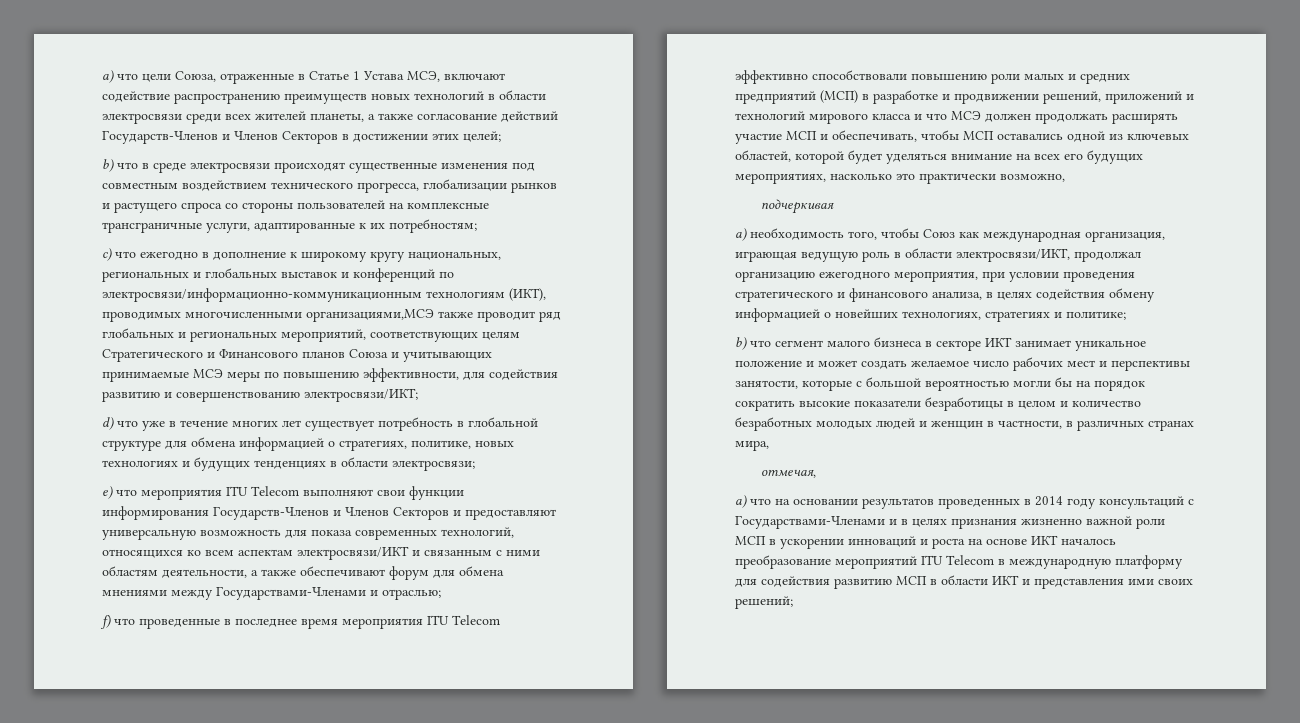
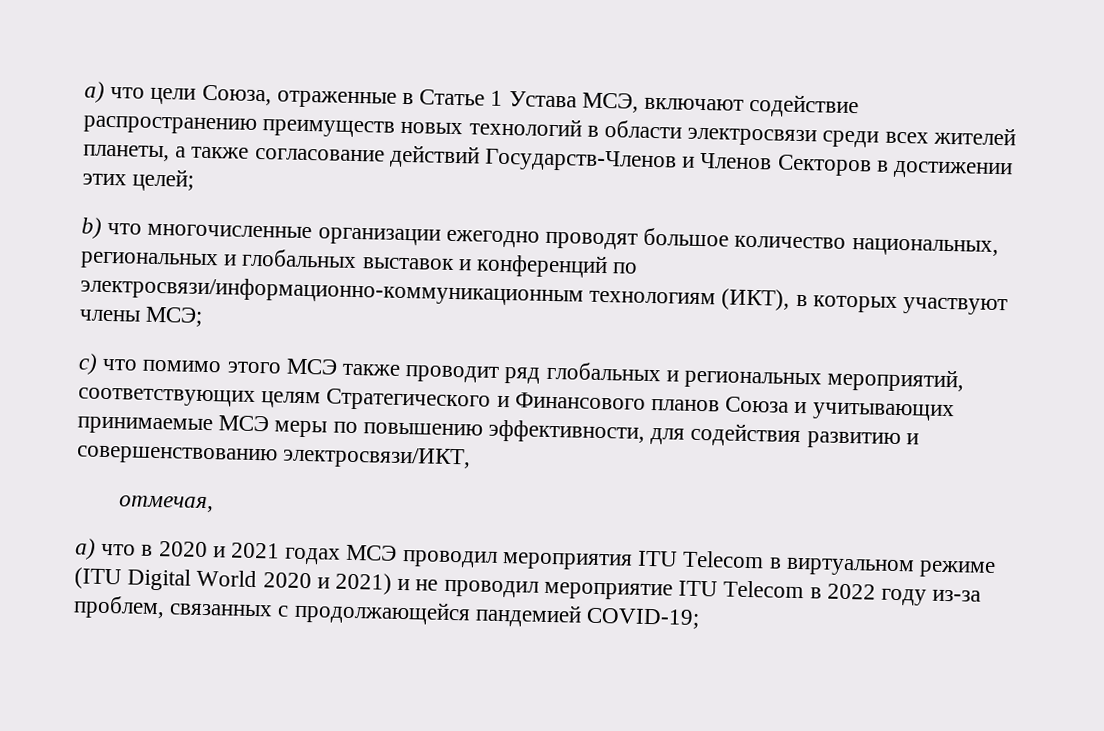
[142,162,535,173] [102,179,557,193] [102,200,489,213] [102,219,477,233] [102,248,405,262] в среде электросвязи происходят существенные изменения под совместным воздействием технического прогресса, глобализации рынков и растущего спроса со стороны пользователей на комплексные трансграничные услуги, адаптированные к их потребностям; // c) что ежегодно в дополнение к широкому кругу -> [147,223,847,250] многочисленные организации ежегодно проводят большое количество
[102,309,434,322] проводимых многочисленными организациями,МСЭ -> [795,294,1009,316] [79,306,204,327] [78,353,338,375] в которых участвуют члены МСЭ; // c) что помимо этого МСЭ
[304,388,418,402] [102,417,538,431] [102,437,514,451] [102,457,475,471] [102,486,464,500] [102,506,556,520] [102,527,514,540] [102,546,540,560] [102,566,504,580] [102,587,441,600] [100,615,500,629] [735,70,1130,84] [735,90,1194,104] [735,111,1178,124] [735,130,1189,144] [735,150,1143,164] [735,173,1065,184] [760,199,834,214] [735,228,1165,242] [735,248,1141,262] [735,271,1135,282] [735,288,1155,302] [735,308,1126,322] [735,337,1146,351] [735,357,1190,371] [735,377,1145,391] [735,397,1141,411] [735,417,1194,431] [735,440,769,451] [760,469,816,478] [735,495,1194,509] [735,516,1165,529] [735,535,1116,549] [735,555,1183,569] [735,575,1193,589] [735,596,793,609] электросвязи/ИКТ; // d) что уже в течение многих лет существует потребность в глобальной структуре для обмена информацией о стратегиях, политике, новых технологиях и будущих тенденциях в области электросвязи; // е) что мероприятия ITU Telecom выполняют свои функции информирования Государств-Членов и Членов Секторов и предоставляют универсальную возможность для показа современных технологий, относящихся ко всем аспектам электросвязи/ИКТ и связанным с ними областям деятельности, а также обеспечивают форум для обмена мнениями между Государствами-Членами и отраслью; // f) что проведенные в последнее время мероприятия ITU Telecom эффективно способствовали повышению роли малых и средних предприятий (МСП) в разработке и продвижении решений, приложений и технологий мирового класса и что МСЭ должен продолжать расширять участие МСП и обеспечивать, чтобы МСП оставались одной из ключевых областей, которой будет уделяться внимание на всех его будущих мероприятиях, насколько это практически возможно, // подчеркивая // а) необходимость того, чтобы Союз как международная организация, играющая ведущую роль в области электросвязи/ИКТ, продолжал организацию ежегодного мероприятия, при условии проведения стратегического и финансового анализа, в целях содействия обмену информацией о новейших технологиях, стратегиях и политике; // b) что сегмент малого бизнеса в секторе ИКТ занимает уникальное положение и может создать желаемое число рабочих мест и перспективы занятости, которые с большой вероятностью могли бы на порядок сократить высокие показатели безработицы в целом и количество безработных молодых людей и женщин в частности, в различных странах мира, // отмечая, // a) что на основании результатов проведенных в 2014 году консультаций с Государствами-Членами и в целях признания жизненно важной роли МСП в ускорении инноваций и роста на основе ИКТ началось преобразование мероприятий ITU Telecom в международную платформу для содействия развитию МСП в области ИКТ и представления ими своих решений; -> [282,445,472,470] [117,495,214,513] [74,538,996,579] [74,567,982,606] [73,595,701,630] электросвязи/ИКТ, // отмечая, // a) что в 2020 и 2021 годах МСЭ проводил мероприятия ITU Telecom в виртуальном режиме (ITU Digital World 2020 и 2021) и не проводил мероприятие ITU Telecom в 2022 году из-за проблем, связанных с продолжающейся пандемией COVID-19;

